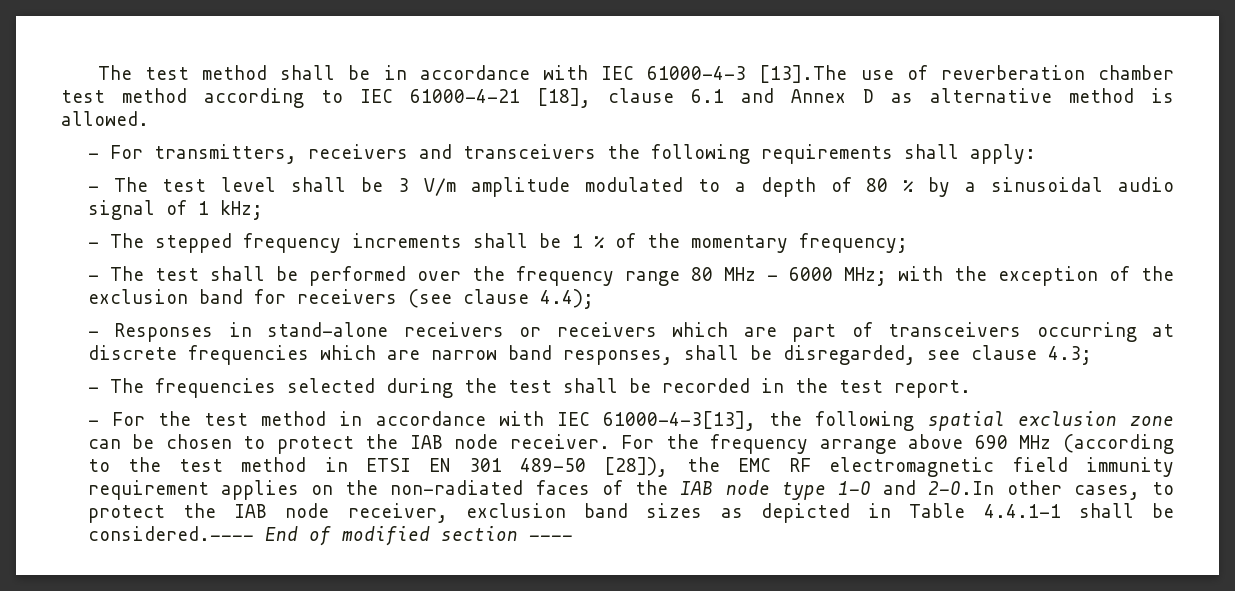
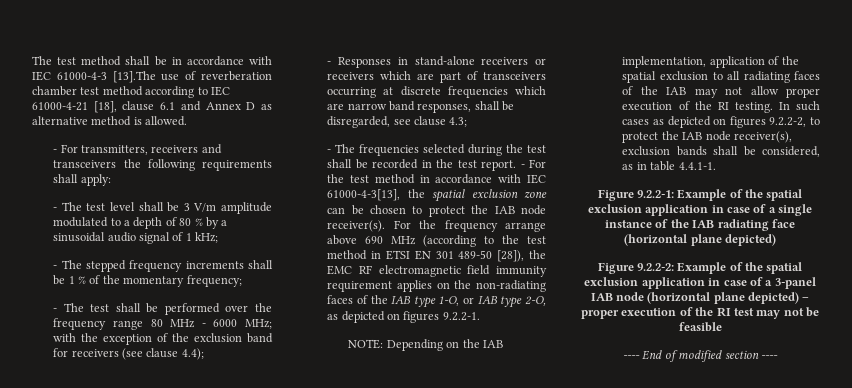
(971, 389) // -> (517, 165) none
[815,411,915,431] following -> (425, 193) none
[509,434,610,449] receiver. -> [327,220,386,232] receiver(s).
[390,480,1175,500] [87,503,1174,523] [87,526,254,541] non-radiated faces of the IAB node type 1-O and 2-O.In other cases, to protect the IAB node receiver, exclusion band sizes as depicted in Table 4.4.1-1 shall be considered.---- -> [476,280,546,292] [327,295,546,308] [327,311,480,323] [348,339,503,351] [622,56,799,68] [622,71,820,83] [622,86,820,98] [622,101,820,113] [622,116,820,128] [622,131,792,143] [622,146,820,157] [622,161,716,171] [597,189,803,201] [587,204,813,216] [605,219,795,231] [624,234,776,246] [597,262,803,274] [584,277,816,289] [590,292,810,304] [581,307,819,319] [678,322,722,332] [623,355,641,359] non-radiating faces of the IAB type 1-O, or IAB type 2-O, as depicted on figures 9.2.2-1. // NOTE: Depending on the IAB implementation, application of the spatial exclusion to all radiating faces of the IAB may not allow proper execution of the RI testing. In such cases as depicted on figures 9.2.2-2, to protect the IAB node receiver(s), exclusion bands shall be considered, as in table 4.4.1-1. // Figure 9.2.2-1: Example of the spatial exclusion application in case of a single instance of the IAB radiating face (horizontal plane depicted) // Figure 9.2.2-2: Example of the spatial exclusion application in case of a 3-panel IAB node (horizontal plane depicted) – proper execution of the RI test may not be feasible // ----

